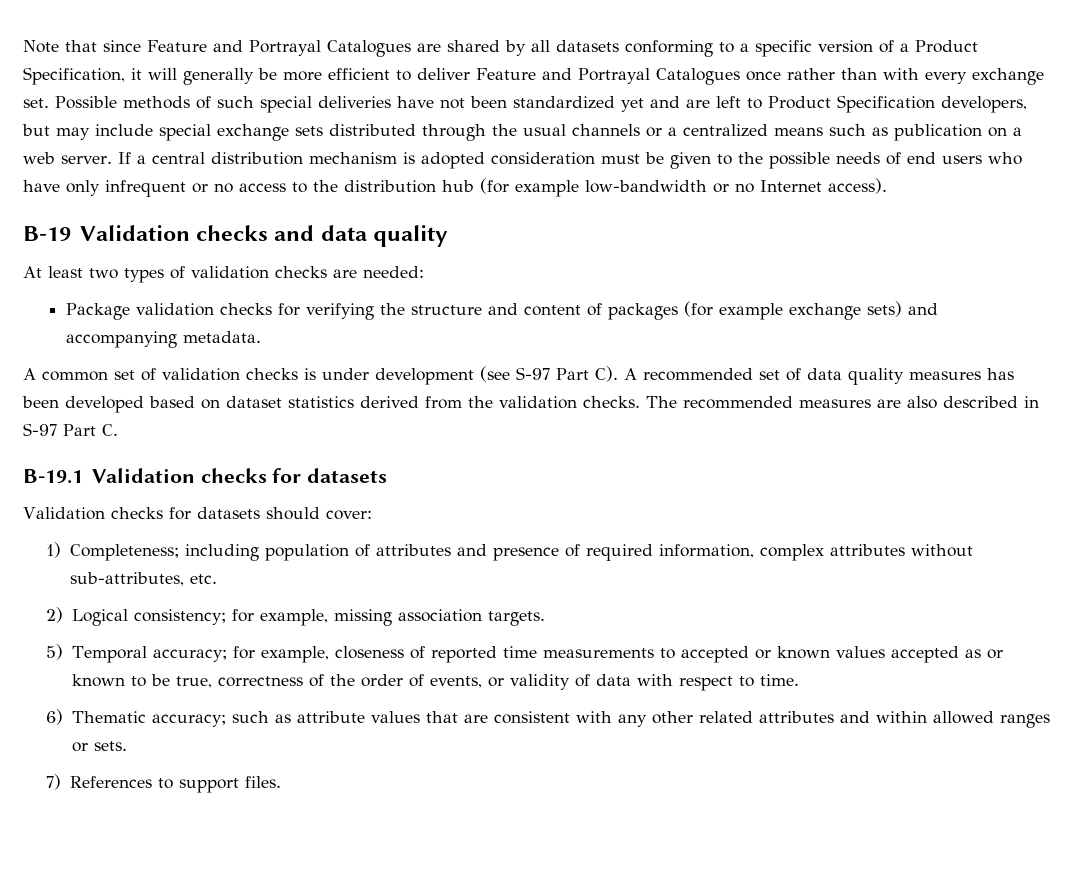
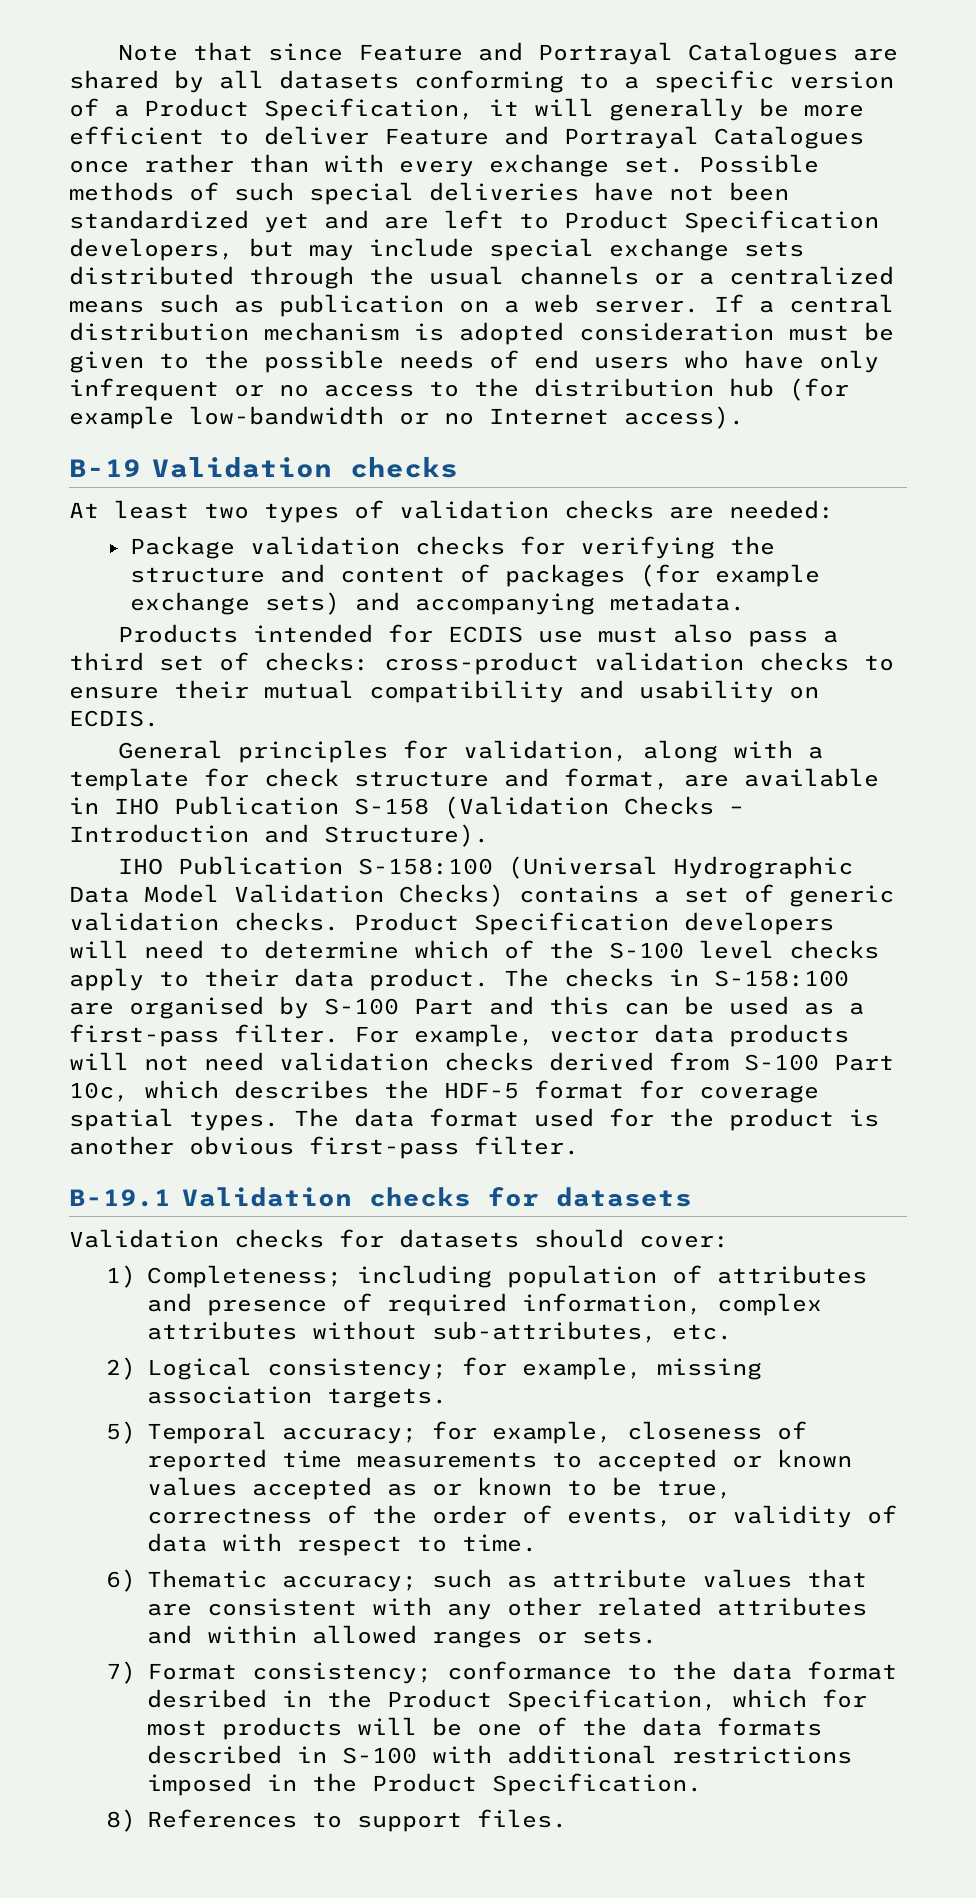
[274,225,449,247] and data quality -> (458, 467) none
[23,366,1014,385] [22,396,1039,413] [23,423,118,436] A common set of validation checks is under development (see S-97 Part C). A recommended set of data quality measures has been developed based on dataset statistics derived from the validation checks. The recommended measures are also described in S-97 Part C. -> [117,624,838,647] [69,652,894,675] [69,680,819,703] [69,710,159,727] [117,740,823,763] [69,768,879,791] [69,796,744,819] [69,824,489,847] [117,856,853,879] [69,884,894,907] [69,912,834,935] [69,940,879,959] [69,968,849,991] [69,996,864,1019] [69,1024,849,1047] [69,1052,894,1071] [69,1080,819,1103] [69,1108,879,1131] [69,1136,579,1159] Products intended for ECDIS use must also pass a third set of checks: cross-product validation checks to ensure their mutual compatibility and usability on ECDIS. // General principles for validation, along with a template for check structure and format, are available in IHO Publication S-158 (Validation Checks – Introduction and Structure). // IHO Publication S-158:100 (Universal Hydrographic Data Model Validation Checks) contains a set of generic validation checks. Product Specification developers will need to determine which of the S-100 level checks apply to their data product. The checks in S-158:100 are organised by S-100 Part and this can be used as a first-pass filter. For example, vector data products will not need validation checks derived from S-100 Part 10c, which describes the HDF-5 format for coverage spatial types. The data format used for the product is another obvious first-pass filter.
(62, 782) none -> [146,1661,897,1684] [146,1689,867,1712] [146,1717,822,1740] [146,1745,852,1764] [146,1773,702,1796] [106,1809,137,1832] Format consistency; conformance to the data format desribed in the Product Specification, which for most products will be one of the data formats described in S-100 with additional restrictions imposed in the Product Specification. // 8)

